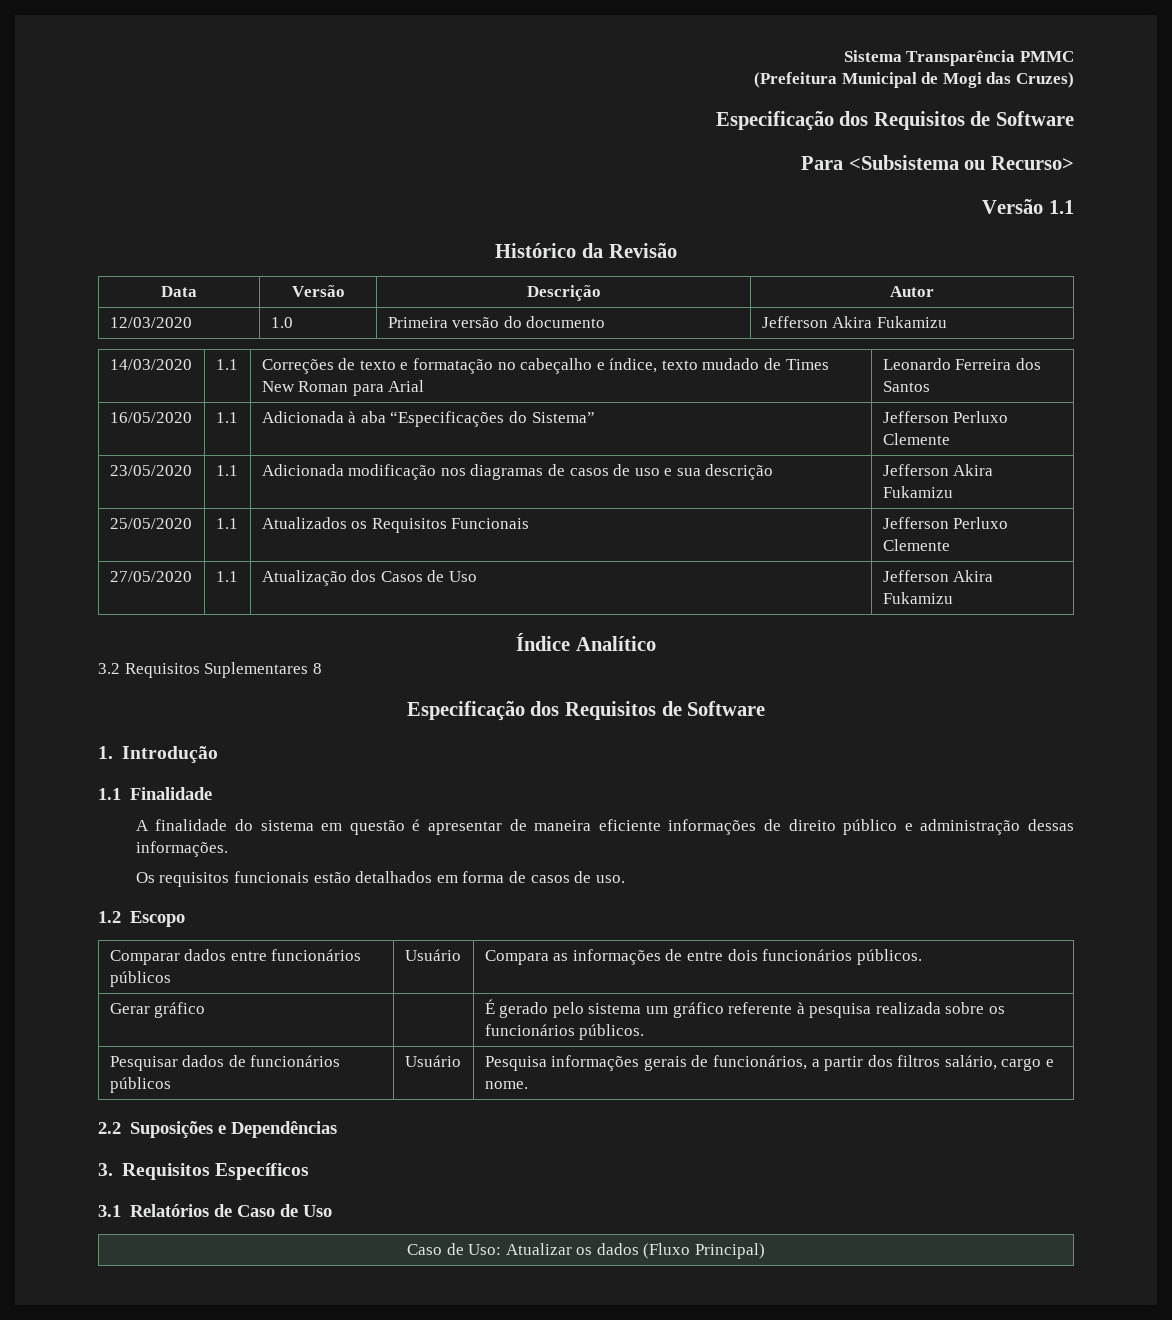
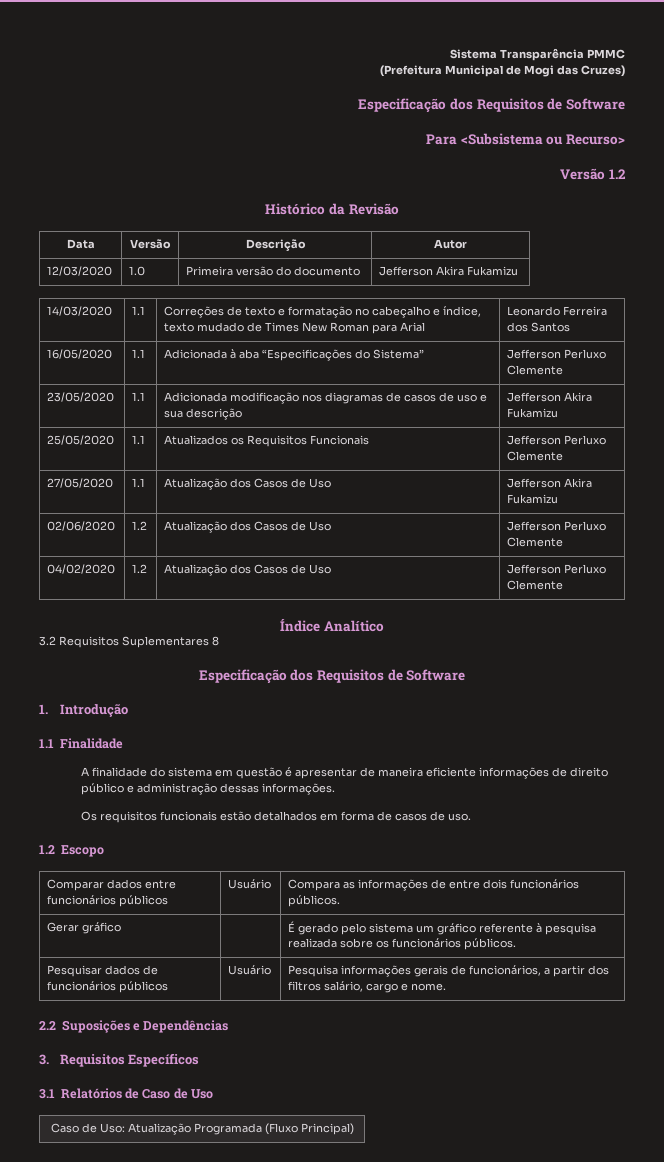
[1049,200,1074,214] 1.1 -> [609,169,626,179] 1.2
(953, 598) none -> [47,521,116,531] [132,521,148,530] [164,521,332,533] [507,521,607,531] [507,537,564,547] [47,564,116,574] [132,564,148,573] [164,564,332,576] [507,564,607,574] [507,580,564,590] // 02/06/2020 | 1.2 | Atualização dos Casos de Uso | Jefferson Perluxo Clemente // 04/02/2020 | 1.2 | Atualização dos Casos de Uso | Jefferson Perluxo Clemente
[505,1243,639,1255] Atualizar os dados -> [127,1123,262,1135] Atualização Programada

